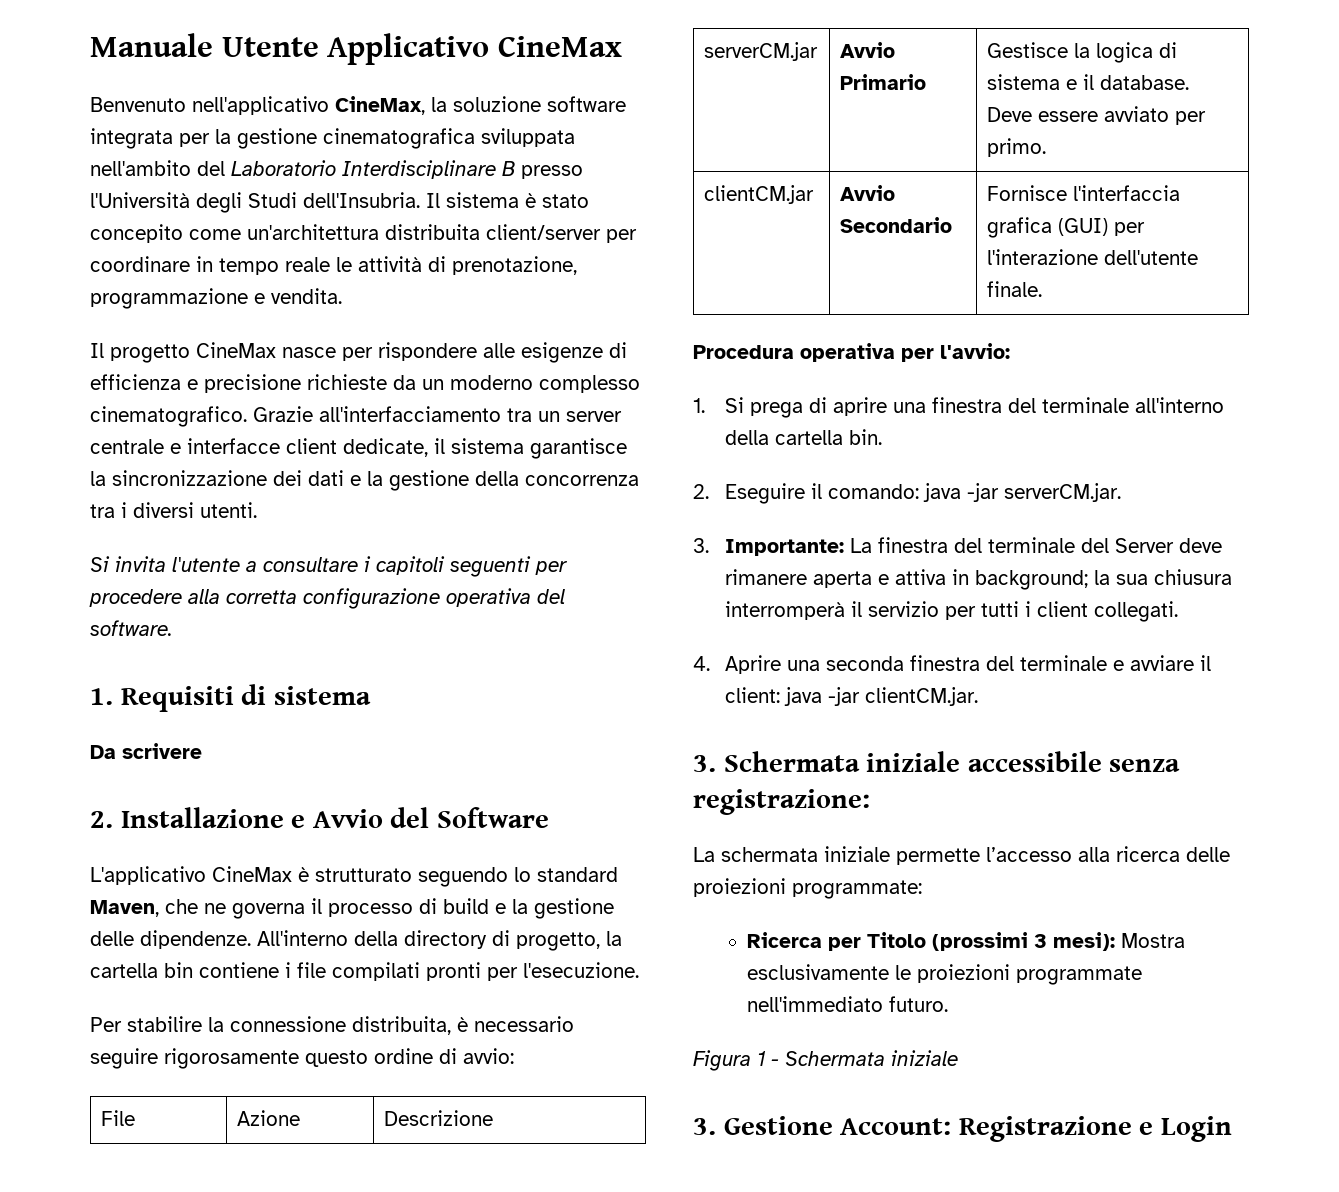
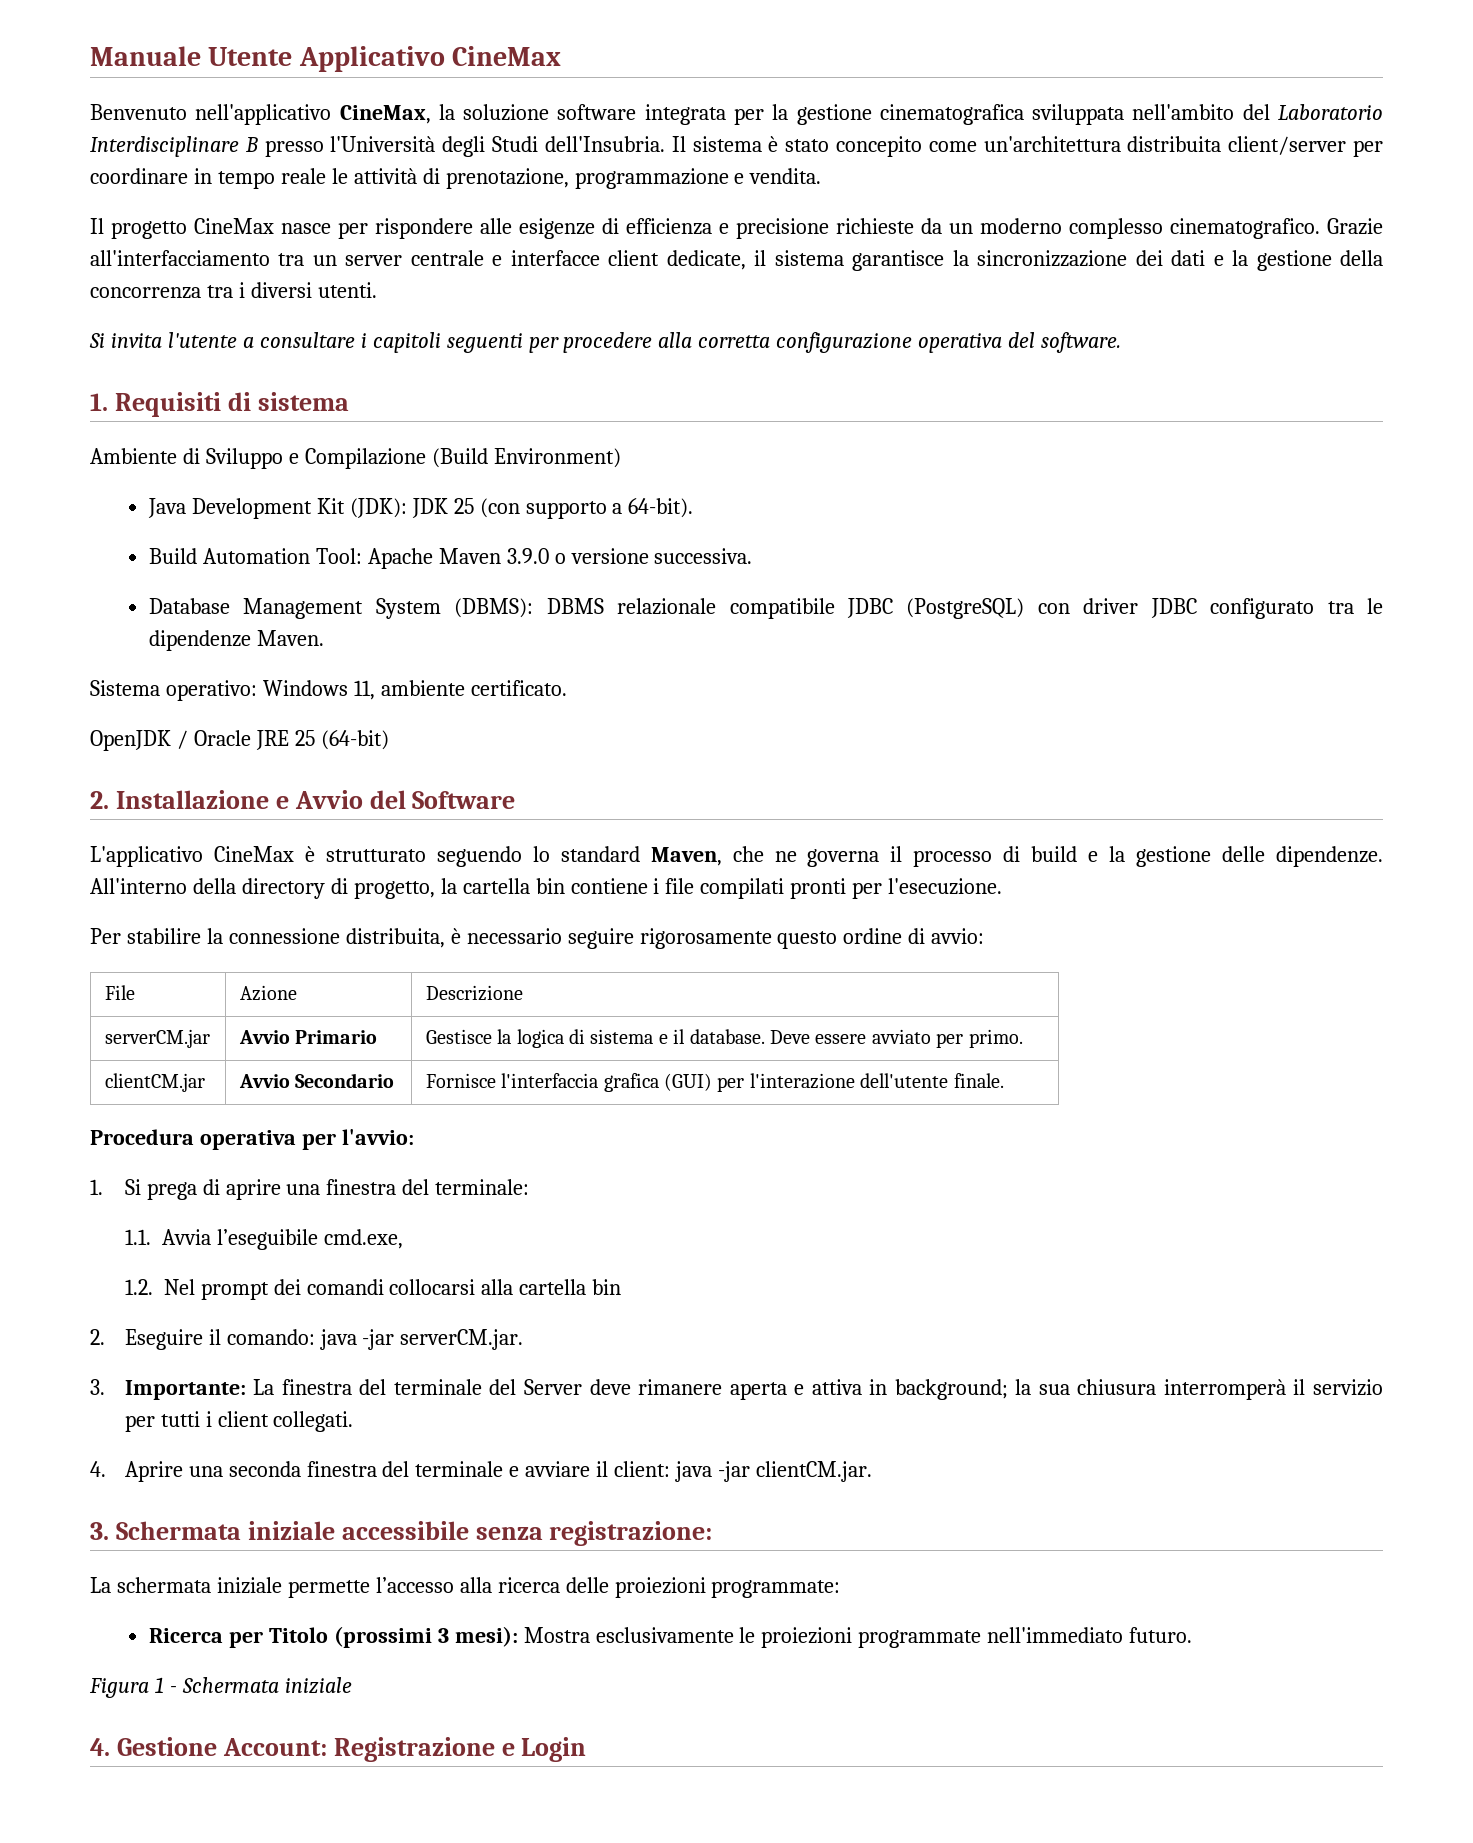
[90,743,202,759] Da scrivere -> [90,448,621,469] [147,498,694,519] [148,548,753,569] [148,598,1383,619] [148,630,324,651] [90,680,567,701] [90,730,389,751] Ambiente di Sviluppo e Compilazione (Build Environment) // Java Development Kit (JDK): JDK 25 (con supporto a 64-bit). // Build Automation Tool: Apache Maven 3.9.0 o versione successiva. // Database Management System (DBMS): DBMS relazionale compatibile JDBC (PostgreSQL) con driver JDBC configurato tra le dipendenze Maven. // Sistema operativo: Windows 11, ambiente certificato. // OpenJDK / Oracle JRE 25 (64-bit)
[1041,397,1224,413] [724,429,882,445] terminale all'interno della cartella bin. -> [435,1179,530,1195] [124,1229,403,1250] [124,1279,622,1300] terminale: // 1.1. Avvia l’eseguibile cmd.exe, // 1.2. Nel prompt dei comandi collocarsi alla cartella bin
[693,1118,716,1135] 3. -> [90,1738,110,1756] 4.

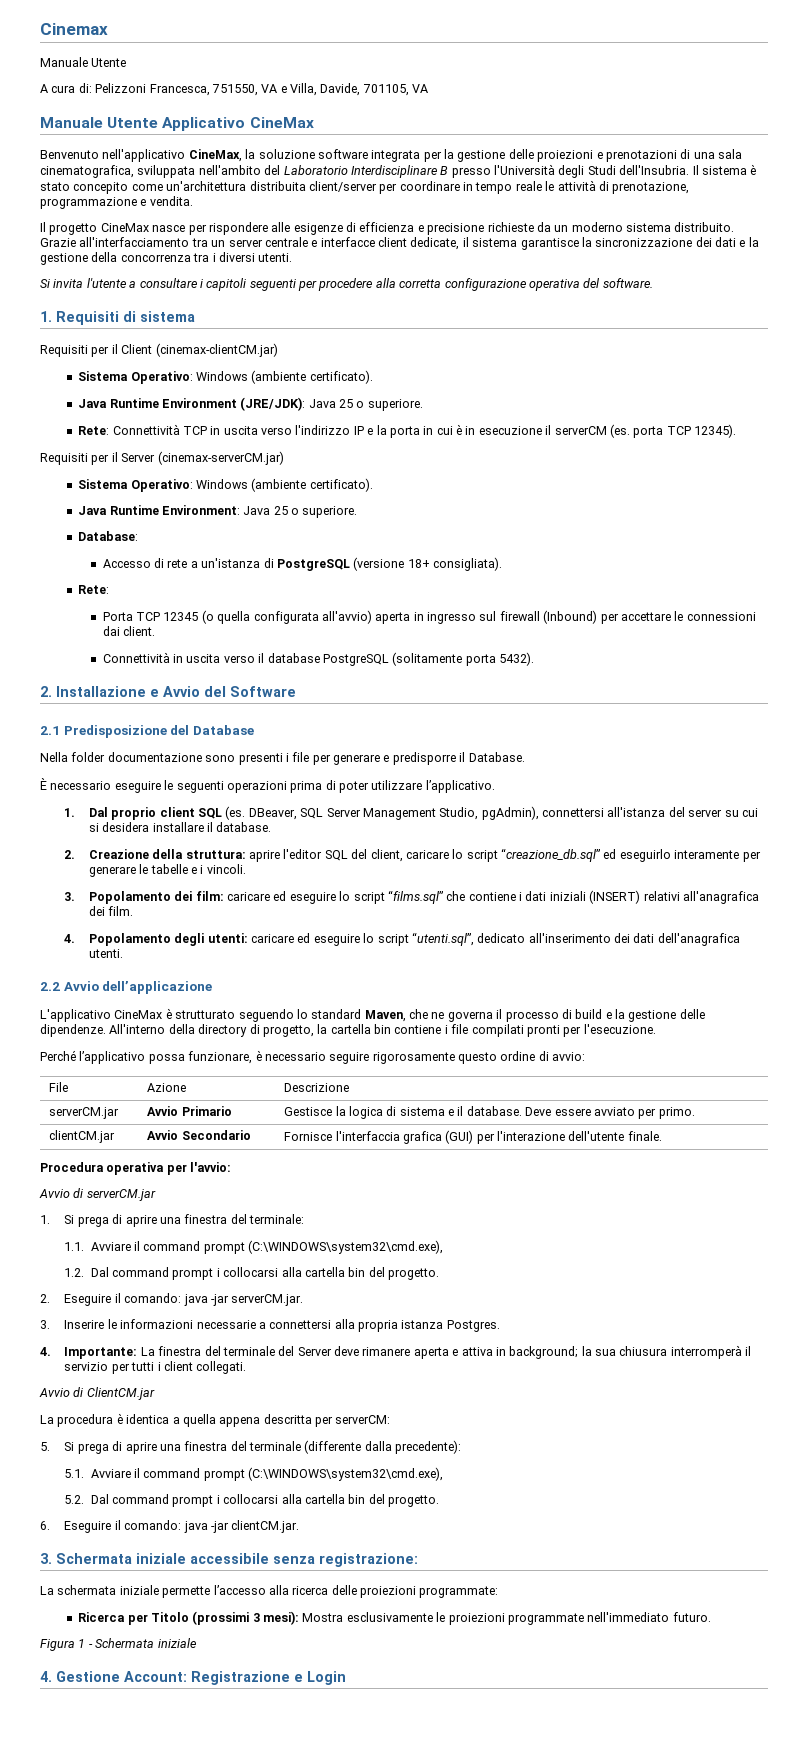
(90, 56) none -> [40,23,108,35] [40,57,127,67] [40,83,429,96] Cinemax // Manuale Utente // A cura di: Pelizzoni Francesca, 751550, VA e Villa, Davide, 701105, VA //
[879,104,1024,125] cinematografica -> [508,149,742,162] [40,165,134,178] delle proiezioni e prenotazioni di una sala cinematografica,
[1069,218,1320,239] complesso cinematografico. -> [626,222,735,232] sistema distribuito.
[90,448,621,469] [147,498,694,519] [148,548,753,569] [148,598,1383,619] [148,630,324,651] [90,680,567,701] [90,730,389,751] Ambiente di Sviluppo e Compilazione (Build Environment) // Java Development Kit (JDK): JDK 25 (con supporto a 64-bit). // Build Automation Tool: Apache Maven 3.9.0 o versione successiva. // Database Management System (DBMS): DBMS relazionale compatibile JDBC (PostgreSQL) con driver JDBC configurato tra le dipendenze Maven. // Sistema operativo: Windows 11, ambiente certificato. // OpenJDK / Oracle JRE 25 (64-bit) -> [40,343,278,357] [78,370,373,384] [78,397,423,411] [78,424,737,438] [40,451,284,465] [78,478,373,492] [78,505,358,518] [78,531,139,541] [102,557,503,571] [78,585,110,594] [102,610,756,624] [102,626,156,636] [102,652,535,666] Requisiti per il Client (cinemax-clientCM.jar) // Sistema Operativo: Windows (ambiente certificato). // Java Runtime Environment (JRE/JDK): Java 25 o superiore. // Rete: Connettività TCP in uscita verso l'indirizzo IP e la porta in cui è in esecuzione il serverCM (es. porta TCP 12345). // Requisiti per il Server (cinemax-serverCM.jar) // Sistema Operativo: Windows (ambiente certificato). // Java Runtime Environment: Java 25 o superiore. // Database: // Accesso di rete a un'istanza di PostgreSQL (versione 18+ consigliata). // Rete: // Porta TCP 12345 (o quella configurata all'avvio) aperta in ingresso sul firewall (Inbound) per accettare le connessioni dai client. // Connettività in uscita verso il database PostgreSQL (solitamente porta 5432).
(516, 800) none -> [40,725,254,738] [40,752,525,765] [40,778,495,793] [64,806,758,820] [88,822,272,832] [64,848,761,862] [88,864,246,877] [64,890,759,904] [88,906,134,916] [64,932,740,946] [88,949,123,958] [40,981,213,994] // 2.1 Predisposizione del Database // Nella folder documentazione sono presenti i file per generare e predisporre il Database. // È necessario eseguire le seguenti operazioni prima di poter utilizzare l’applicativo. // 1. Dal proprio client SQL (es. DBeaver, SQL Server Management Studio, pgAdmin), connettersi all'istanza del server su cui si desidera installare il database. // 2. Creazione della struttura: aprire l'editor SQL del client, caricare lo script “creazione_db.sql” ed eseguirlo interamente per generare le tabelle e i vincoli. // 3. Popolamento dei film: caricare ed eseguire lo script “films.sql” che contiene i dati iniziali (INSERT) relativi all'anagrafica dei film. // 4. Popolamento degli utenti: caricare ed eseguire lo script “utenti.sql”, dedicato all'inserimento dei dati dell'anagrafica utenti. // 2.2 Avvio dell’applicazione
[90,928,445,948] Per stabilire la connessione distribuita, -> [40,1050,253,1064] Perché l’applicativo possa funzionare,
(414, 1137) none -> [39,1188,156,1201] // Avvio di serverCM.jar
[161,1229,403,1250] [124,1279,622,1300] Avvia l’eseguibile cmd.exe, // 1.2. Nel prompt dei comandi collocarsi alla cartella bin -> [90,1240,444,1254] [64,1267,440,1280] Avviare il command prompt (C:\WINDOWS\system32\cmd.exe), // 1.2. Dal command prompt i collocarsi alla cartella bin del progetto.
(105, 1387) none -> [64,1319,500,1332] [40,1347,51,1356] Inserire le informazioni necessarie a connettersi alla propria istanza Postgres. // 4.
[90,1461,671,1482] 4. Aprire una seconda finestra del terminale e avviare il client: -> [39,1387,155,1400] [40,1413,391,1427] [40,1440,462,1454] [64,1467,444,1481] [64,1494,440,1507] [40,1520,182,1533] Avvio di ClientCM.jar // La procedura è identica a quella appena descritta per serverCM: // 5. Si prega di aprire una finestra del terminale (differente dalla precedente): // 5.1. Avviare il command prompt (C:\WINDOWS\system32\cmd.exe), // 5.2. Dal command prompt i collocarsi alla cartella bin del progetto. // 6. Eseguire il comando:

